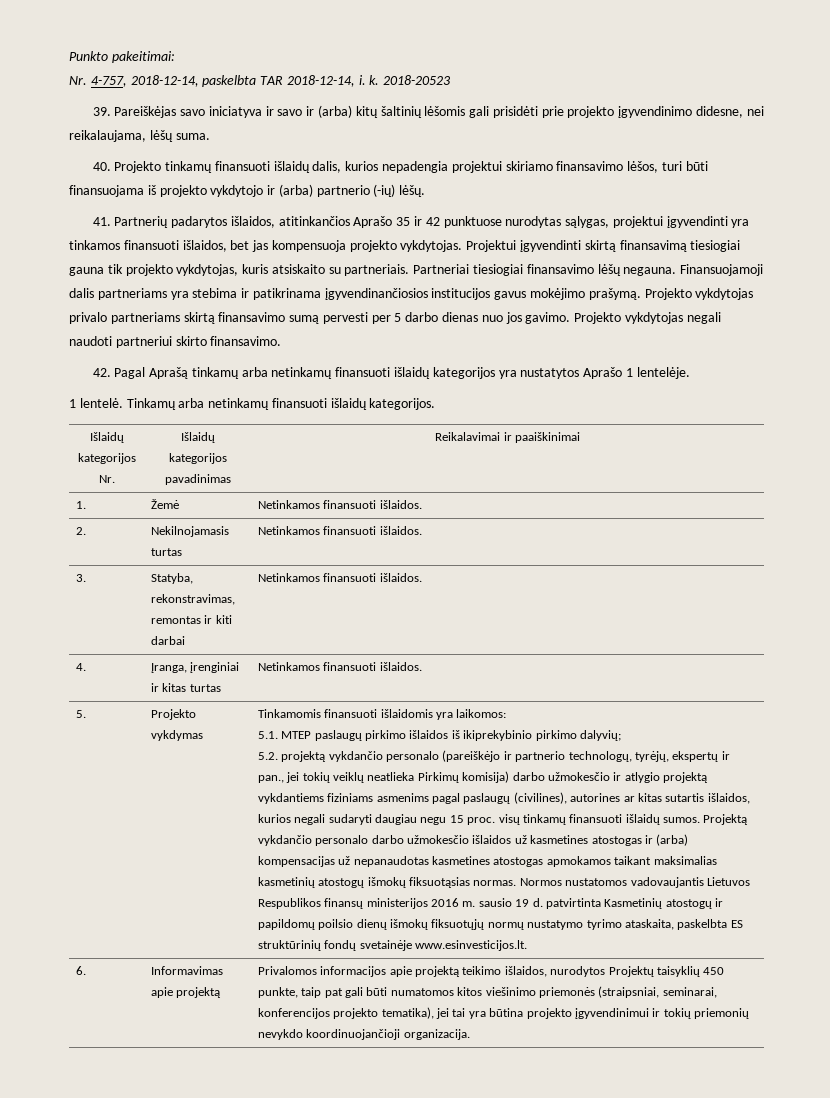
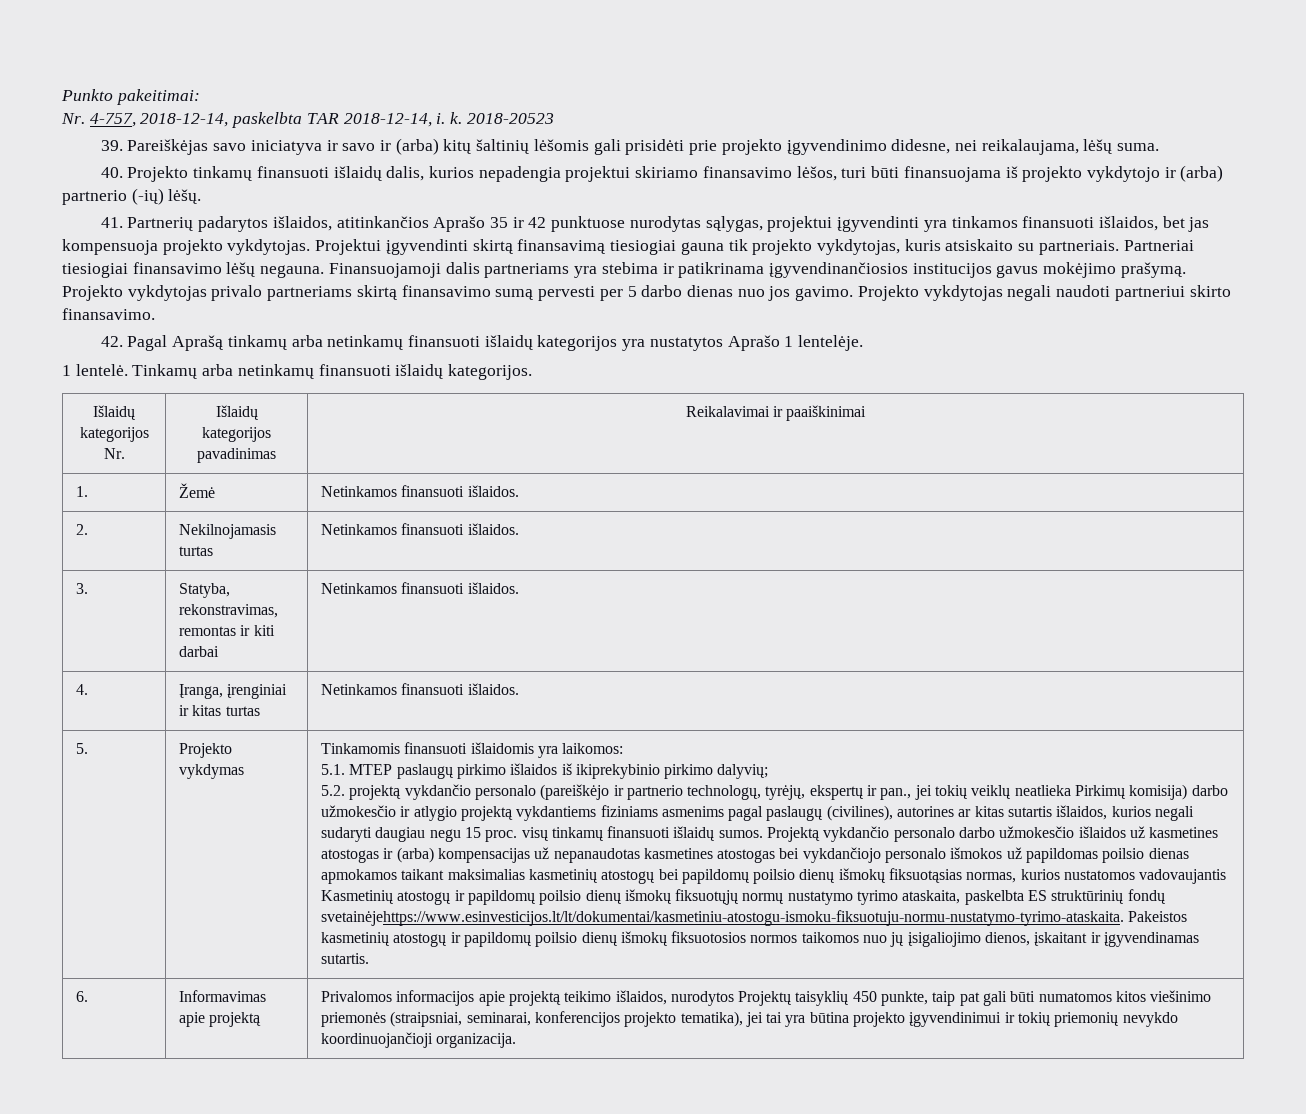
(544, 862) none -> [779,847,1189,863] bei vykdančiojo personalo išmokos už papildomas poilsio dienas
[367,877,750,888] [257,898,601,909] išmokų fiksuotąsias normas. Normos nustatomos vadovaujantis Lietuvos Respublikos finansų ministerijos 2016 m. sausio 19 d. patvirtinta -> [658,868,1227,884] bei papildomų poilsio dienų išmokų fiksuotąsias normas, kurios nustatomos vadovaujantis
[359,940,527,951] svetainėje www.esinvesticijos.lt. -> [320,910,1188,926] [320,931,1200,947] [320,953,369,964] svetainėjehttps://www.esinvesticijos.lt/lt/dokumentai/kasmetiniu-atostogu-ismoku-fiksuotuju-normu-nustatymo-tyrimo-ataskaita. Pakeistos kasmetinių atostogų ir papildomų poilsio dienų išmokų fiksuotosios normos taikomos nuo jų įsigaliojimo dienos, įskaitant ir įgyvendinamas sutartis.

